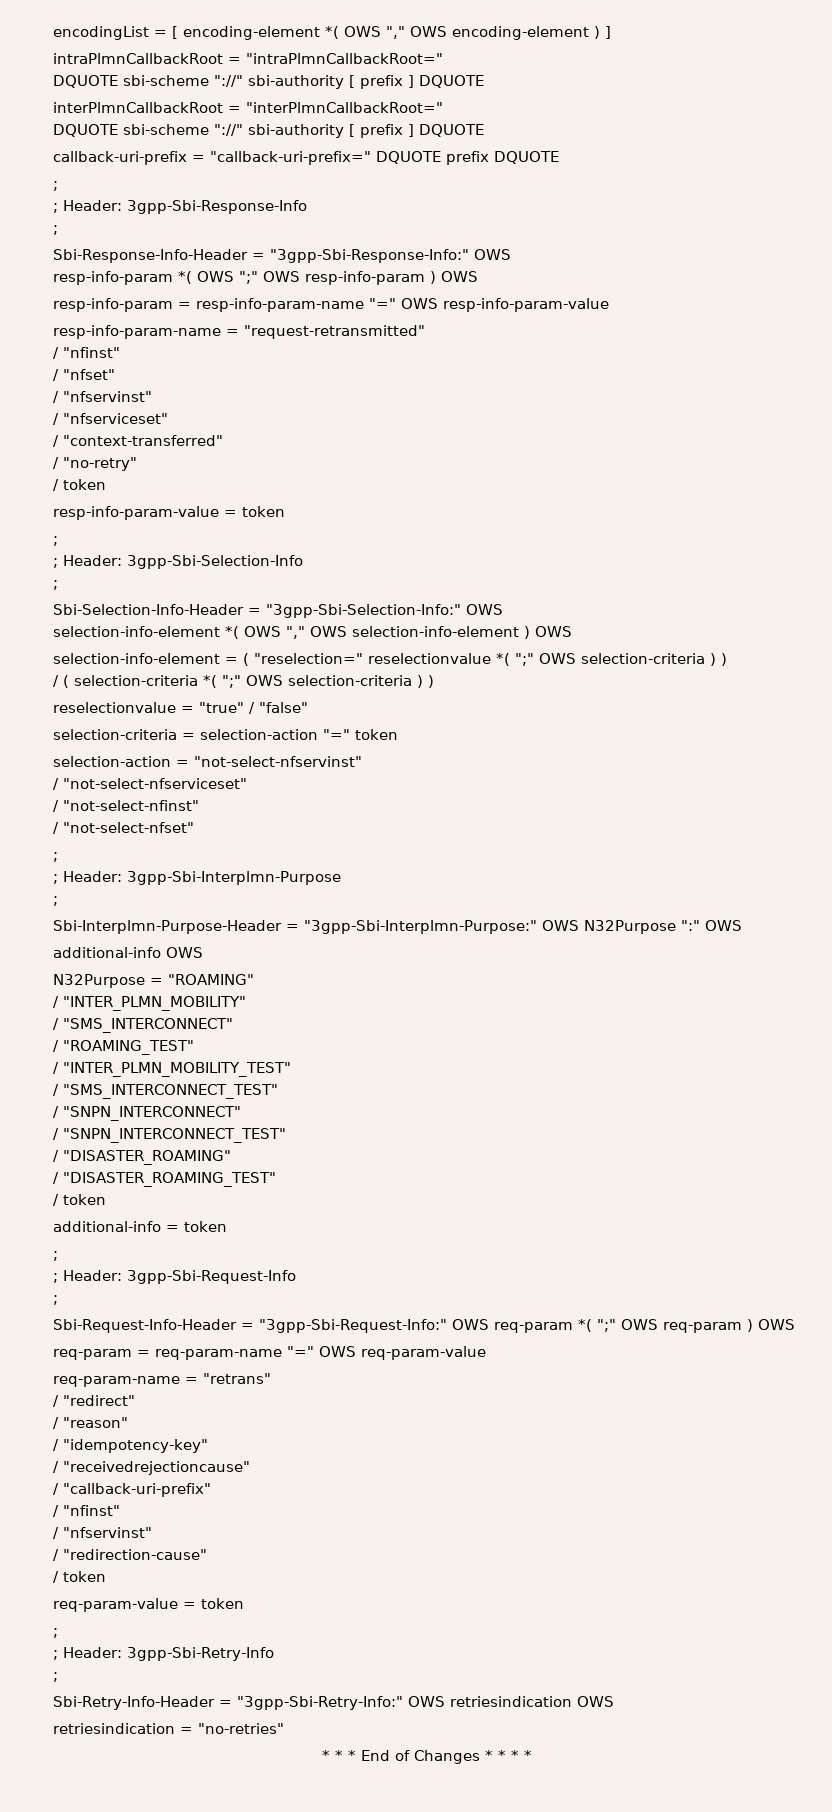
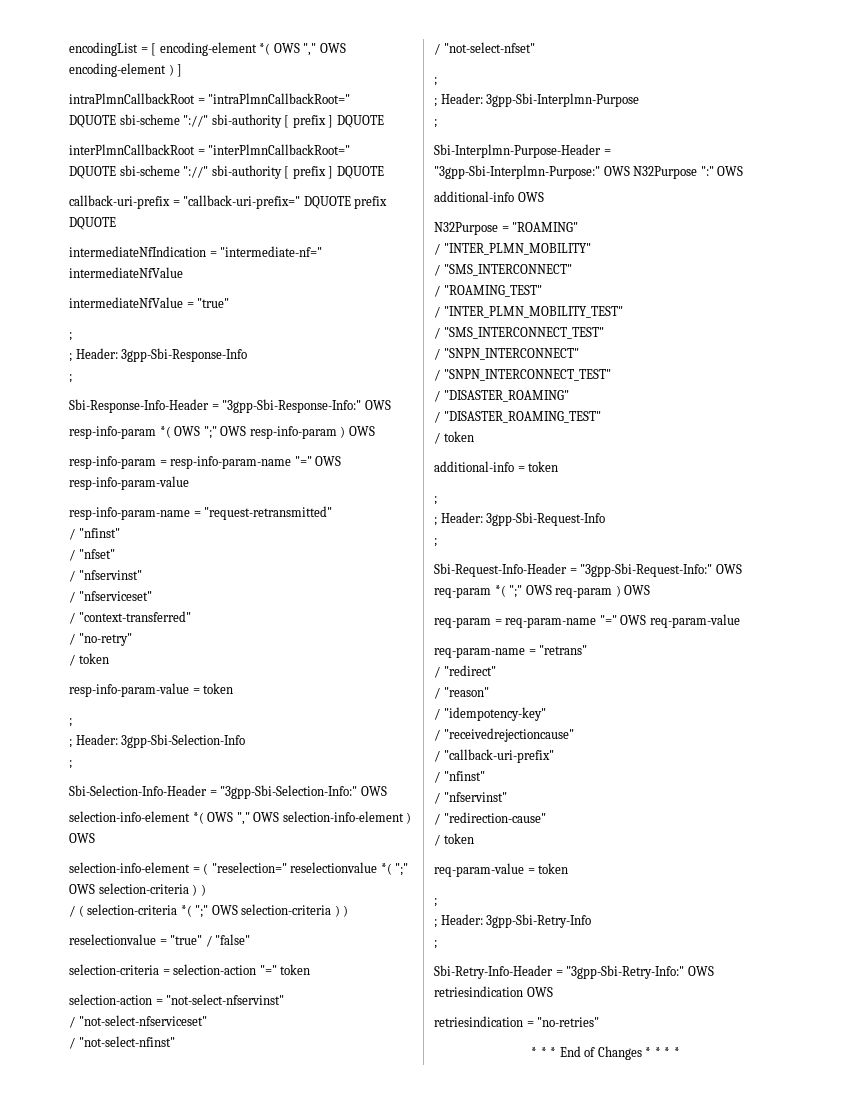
(559, 157) none -> [69,246,323,257] [69,267,183,278] [69,297,230,308] // intermediateNfIndication = "intermediate-nf=" intermediateNfValue // intermediateNfValue = "true"

